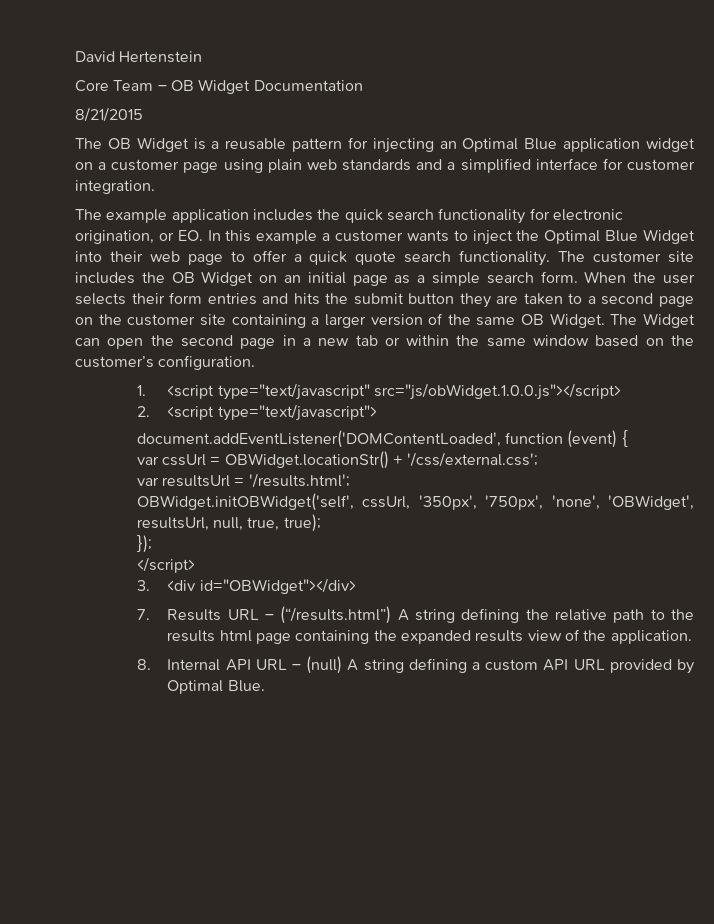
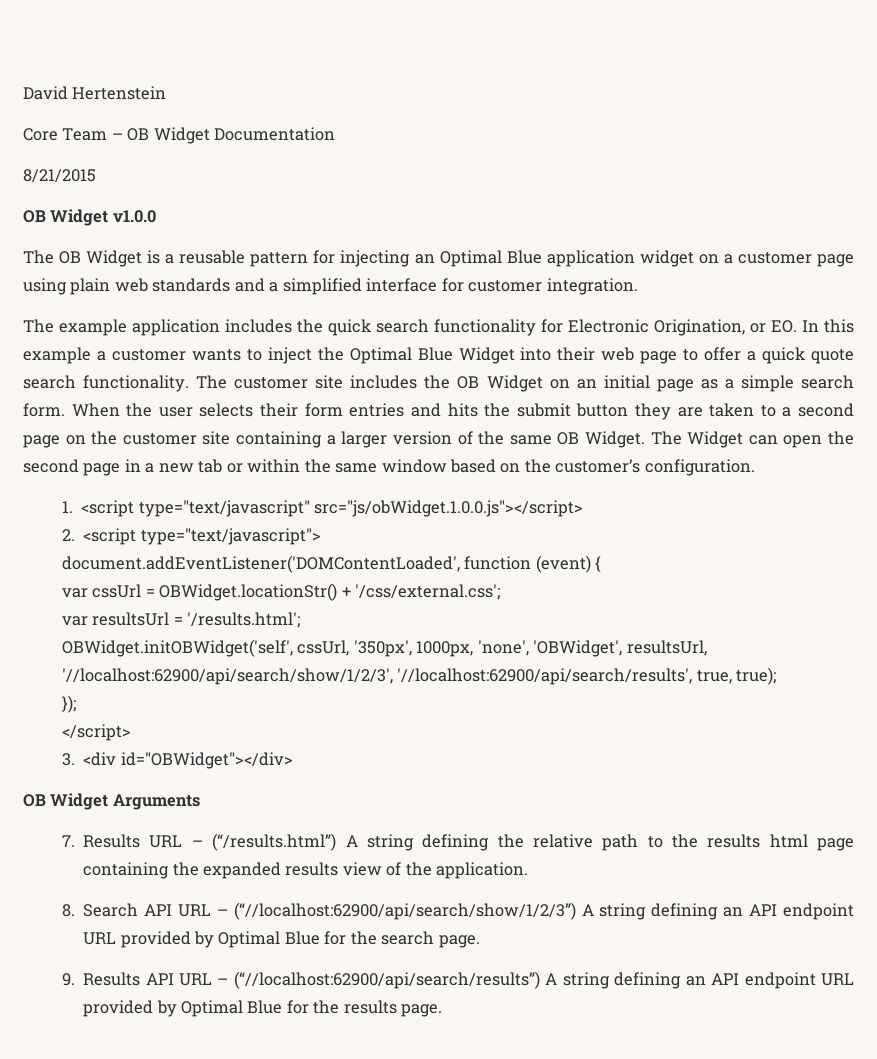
(143, 114) none -> [23,209,156,226] // OB Widget v1.0.0
[552,209,623,221] [75,230,154,244] electronic origination, -> [568,319,745,336] Electronic Origination,
[485,495,544,510] '750px', -> [416,641,474,657] 1000px,
[212,517,243,531] null, -> [61,668,693,685] '//localhost:62900/api/search/show/1/2/3', '//localhost:62900/api/search/results',
(356, 586) none -> [23,793,200,810] // OB Widget Arguments
[167,656,694,674] [167,680,265,694] Internal API URL – (null) A string defining a custom API URL provided by Optimal Blue. -> [83,902,855,920] [83,931,480,948] [61,971,855,989] [83,1000,443,1017] Search API URL – (“//localhost:62900/api/search/show/1/2/3”) A string defining an API endpoint URL provided by Optimal Blue for the search page. // 9. Results API URL – (“//localhost:62900/api/search/results”) A string defining an API endpoint URL provided by Optimal Blue for the results page.

